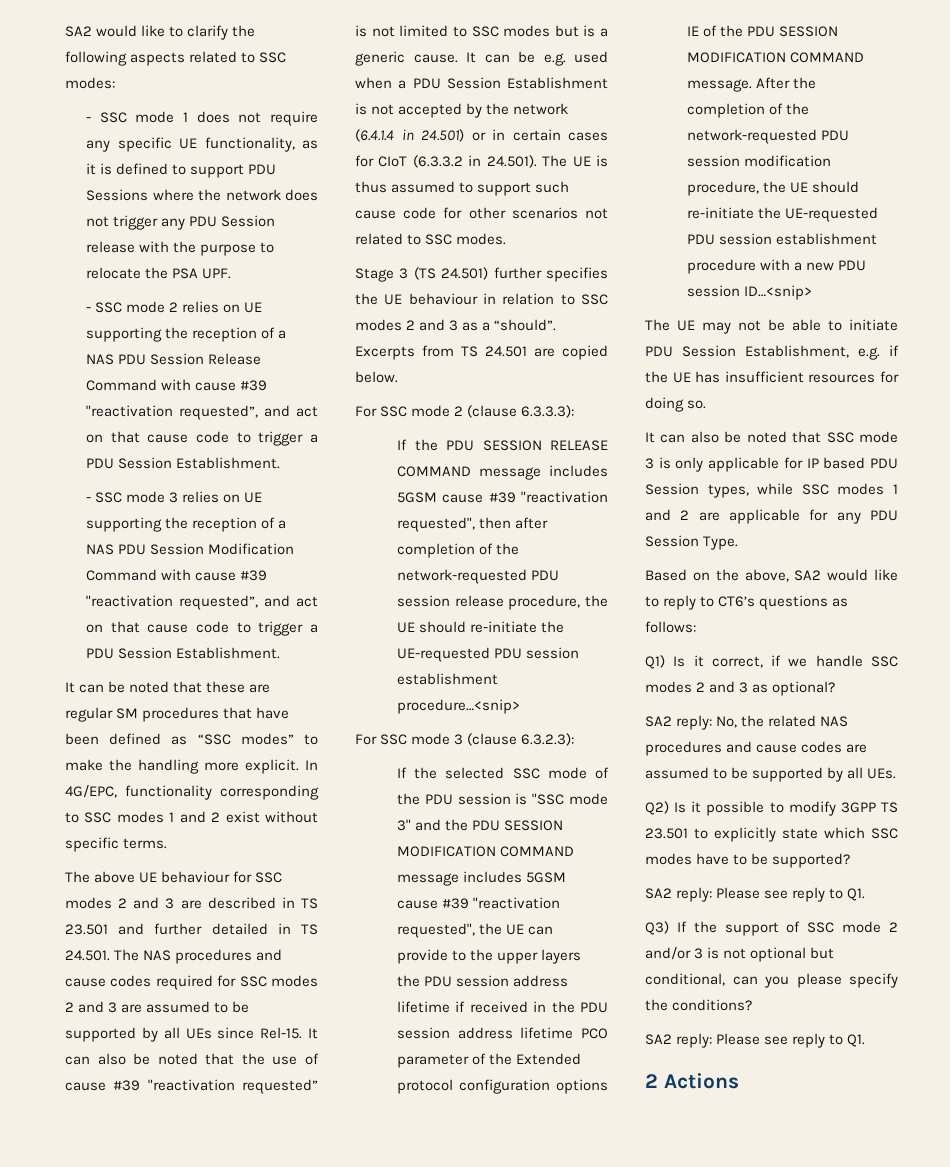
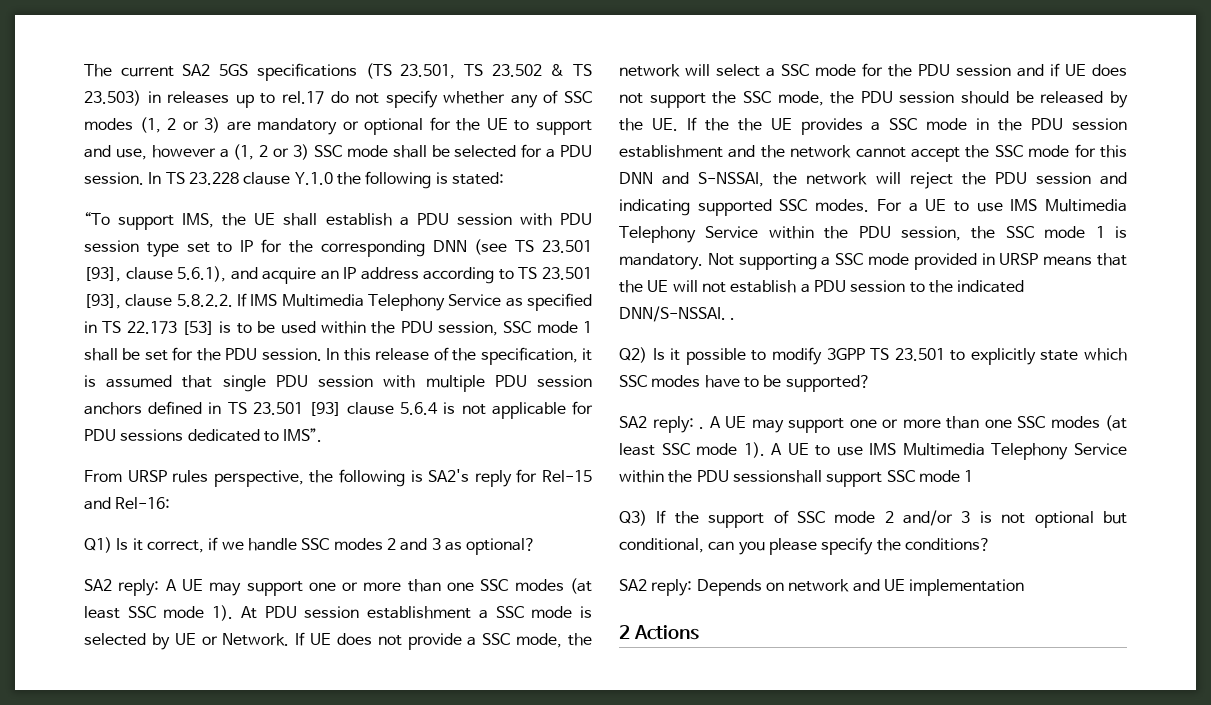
[65,25,256,40] [65,51,287,66] [65,77,115,89] [86,111,318,126] [86,137,319,152] [86,163,277,178] [86,189,318,201] [86,215,276,230] [86,241,275,256] [86,267,232,279] [86,301,263,313] [86,327,287,342] [86,353,262,365] [86,379,268,391] [86,405,318,420] [86,431,318,446] [86,457,281,469] [86,491,263,503] [86,517,287,532] [86,543,295,555] [86,569,268,581] [86,595,318,610] [86,621,318,636] [86,647,281,659] [65,681,271,693] [65,707,290,722] [65,733,318,745] [65,759,318,774] [65,785,319,800] [65,811,319,823] [65,837,168,852] [65,871,283,883] [65,897,318,909] [65,923,318,935] [65,949,283,964] [65,975,318,990] [65,1001,250,1013] [65,1027,318,1042] [65,1053,320,1065] [65,1079,318,1094] [355,25,608,37] [355,51,608,66] [355,77,608,89] [355,103,569,118] [355,129,608,142] [355,155,608,168] [355,181,570,196] [355,207,608,219] [355,233,507,245] [355,267,608,282] [355,293,608,305] [355,319,557,331] [355,345,608,360] [355,371,398,383] [355,405,575,418] [397,439,608,451] [397,465,608,480] [397,491,608,503] [397,517,549,532] [397,543,520,558] [397,569,560,584] [397,595,608,610] [397,621,565,633] [397,647,580,662] [397,673,499,685] [397,699,521,714] [355,733,575,746] [397,767,609,779] [397,793,608,805] [397,819,564,831] [397,846,575,857] [397,871,567,886] [397,897,561,909] [397,923,554,938] [397,949,582,964] [397,975,569,987] [397,1001,608,1013] [397,1027,608,1039] [397,1053,582,1068] [397,1079,608,1094] [687,25,839,37] [687,52,865,63] [687,77,817,92] [687,103,810,118] [687,129,850,144] [687,155,832,167] [687,181,860,196] [687,207,879,222] [687,233,878,245] [687,259,867,274] [687,285,813,300] [645,319,898,334] [645,345,899,360] [645,371,899,383] [645,397,707,412] [645,431,898,443] [645,457,898,472] [645,483,898,498] [645,509,898,524] [645,535,739,550] [645,569,898,582] [645,595,849,610] [645,621,696,633] SA2 would like to clarify the following aspects related to SSC modes: // - SSC mode 1 does not require any specific UE functionality, as it is defined to support PDU Sessions where the network does not trigger any PDU Session release with the purpose to relocate the PSA UPF. // - SSC mode 2 relies on UE supporting the reception of a NAS PDU Session Release Command with cause #39 "reactivation requested”, and act on that cause code to trigger a PDU Session Establishment. // - SSC mode 3 relies on UE supporting the reception of a NAS PDU Session Modification Command with cause #39 "reactivation requested”, and act on that cause code to trigger a PDU Session Establishment. // It can be noted that these are regular SM procedures that have been defined as “SSC modes” to make the handling more explicit. In 4G/EPC, functionality corresponding to SSC modes 1 and 2 exist without specific terms. // The above UE behaviour for SSC modes 2 and 3 are described in TS 23.501 and further detailed in TS 24.501. The NAS procedures and cause codes required for SSC modes 2 and 3 are assumed to be supported by all UEs since Rel-15. It can also be noted that the use of cause #39 "reactivation requested” is not limited to SSC modes but is a generic cause. It can be e.g. used when a PDU Session Establishment is not accepted by the network (6.4.1.4 in 24.501) or in certain cases for CIoT (6.3.3.2 in 24.501). The UE is thus assumed to support such cause code for other scenarios not related to SSC modes. // Stage 3 (TS 24.501) further specifies the UE behaviour in relation to SSC modes 2 and 3 as a “should”. Excerpts from TS 24.501 are copied below. // For SSC mode 2 (clause 6.3.3.3): // If the PDU SESSION RELEASE COMMAND message includes 5GSM cause #39 "reactivation requested", then after completion of the network-requested PDU session release procedure, the UE should re-initiate the UE-requested PDU session establishment procedure…<snip> // For SSC mode 3 (clause 6.3.2.3): // If the selected SSC mode of the PDU session is "SSC mode 3" and the PDU SESSION MODIFICATION COMMAND message includes 5GSM cause #39 "reactivation requested", the UE can provide to the upper layers the PDU session address lifetime if received in the PDU session address lifetime PCO parameter of the Extended protocol configuration options IE of the PDU SESSION MODIFICATION COMMAND message. After the completion of the network-requested PDU session modification procedure, the UE should re-initiate the UE-requested PDU session establishment procedure with a new PDU session ID…<snip> // The UE may not be able to initiate PDU Session Establishment, e.g. if the UE has insufficient resources for doing so. // It can also be noted that SSC mode 3 is only applicable for IP based PDU Session types, while SSC modes 1 and 2 are applicable for any PDU Session Type. // Based on the above, SA2 would like to reply to CT6’s questions as follows: -> [84,63,592,81] [84,90,592,108] [84,117,593,135] [84,144,593,160] [84,171,504,189] [84,212,593,230] [84,239,592,257] [84,266,593,284] [84,293,593,311] [84,321,592,336] [84,347,592,365] [84,375,592,392] [84,401,593,419] [84,428,323,442] [84,469,593,487] [84,497,171,510] The current SA2 5GS specifications (TS 23.501, TS 23.502 & TS 23.503) in releases up to rel.17 do not specify whether any of SSC modes (1, 2 or 3) are mandatory or optional for the UE to support and use, however a (1, 2 or 3) SSC mode shall be selected for a PDU session. In TS 23.228 clause Y.1.0 the following is stated: // “To support IMS, the UE shall establish a PDU session with PDU session type set to IP for the corresponding DNN (see TS 23.501 [93], clause 5.6.1), and acquire an IP address according to TS 23.501 [93], clause 5.8.2.2. If IMS Multimedia Telephony Service as specified in TS 22.173 [53] is to be used within the PDU session, SSC mode 1 shall be set for the PDU session. In this release of the specification, it is assumed that single PDU session with multiple PDU session anchors defined in TS 23.501 [93] clause 5.6.4 is not applicable for PDU sessions dedicated to IMS”. // From URSP rules perspective, the following is SA2's reply for Rel-15 and Rel-16:
[716,715,849,728] [645,741,868,756] [645,767,897,782] No, the related NAS procedures and cause codes are assumed to be supported by all UEs. -> [165,578,593,596] [84,605,593,621] [84,632,593,650] [619,63,1127,77] [619,91,1128,108] [619,117,1127,135] [619,144,1127,162] [619,172,1127,189] [619,199,1127,216] [619,226,1127,243] [619,253,1127,270] [619,280,1025,293] [619,306,736,322] A UE may support one or more than one SSC modes (at least SSC mode 1). At PDU session establishment a SSC mode is selected by UE or Network. If UE does not provide a SSC mode, the network will select a SSC mode for the PDU session and if UE does not support the SSC mode, the PDU session should be released by the UE. If the the UE provides a SSC mode in the PDU session establishment and the network cannot accept the SSC mode for this DNN and S-NSSAI, the network will reject the PDU session and indicating supported SSC modes. For a UE to use IMS Multimedia Telephony Service within the PDU session, the SSC mode 1 is mandatory. Not supporting a SSC mode provided in URSP means that the UE will not establish a PDU session to the indicated DNN/S-NSSAI. .
[716,887,866,902] Please see reply to Q1. -> [699,415,1127,433] [619,442,1127,460] [619,470,974,487] . A UE may support one or more than one SSC modes (at least SSC mode 1). A UE to use IMS Multimedia Telephony Service within the PDU sessionshall support SSC mode 1
[716,1033,866,1048] Please see reply to Q1. -> [696,579,1025,596] Depends on network and UE implementation

